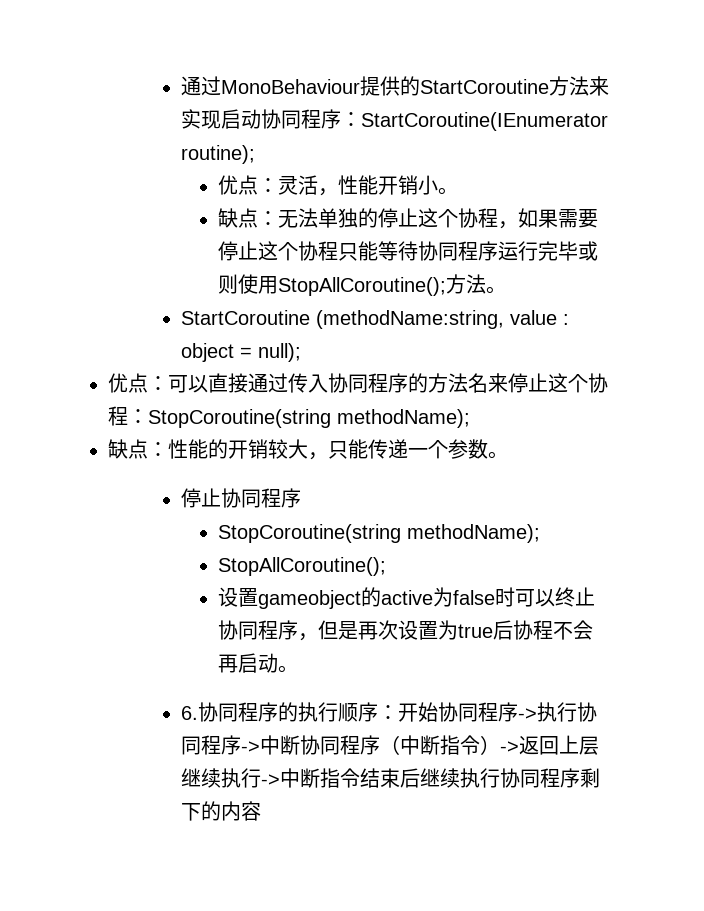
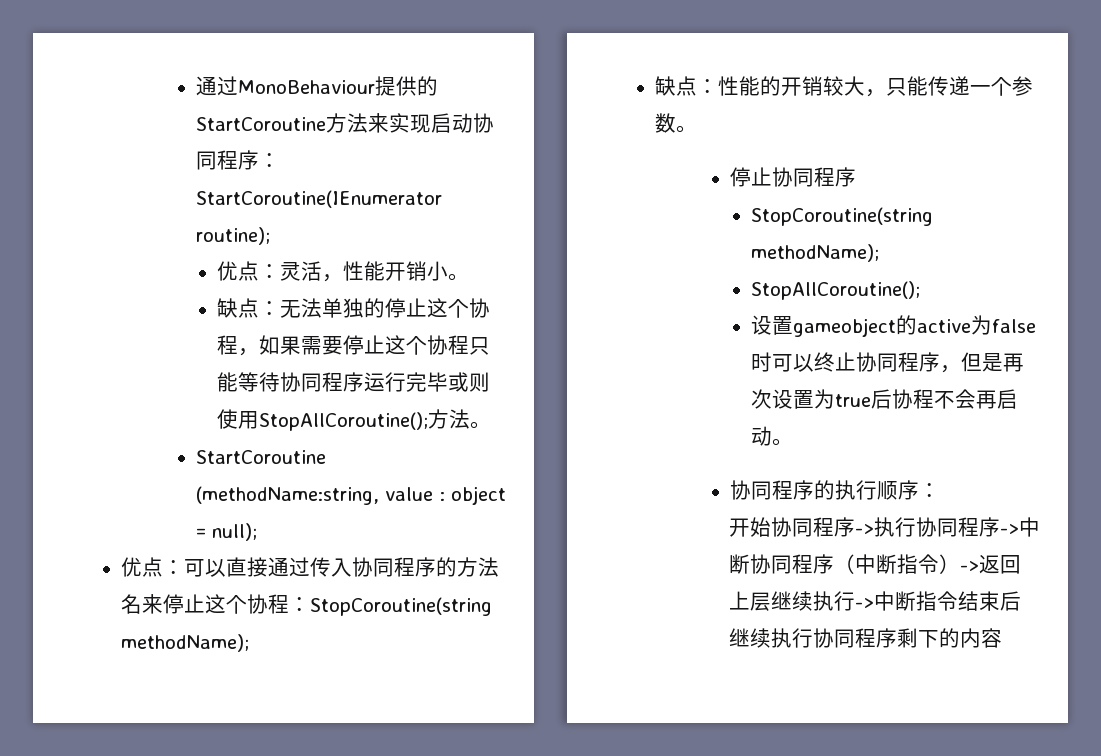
[181,706,199,720] 6. -> (794, 442) none
(399, 712) none -> (940, 490) //

